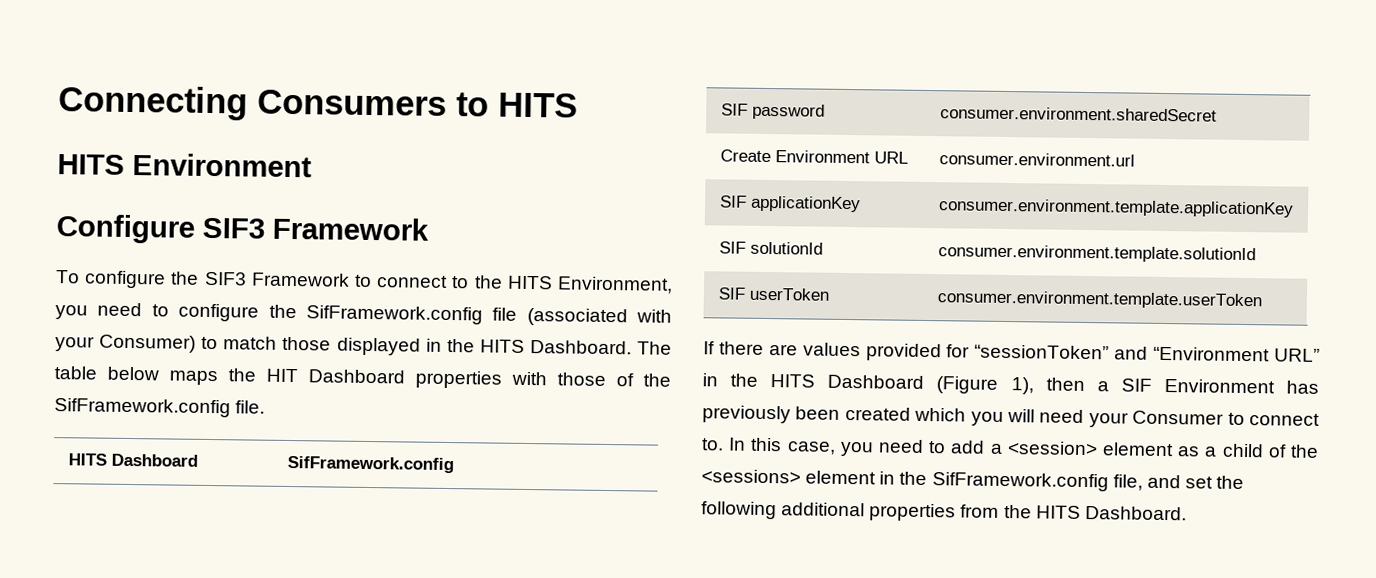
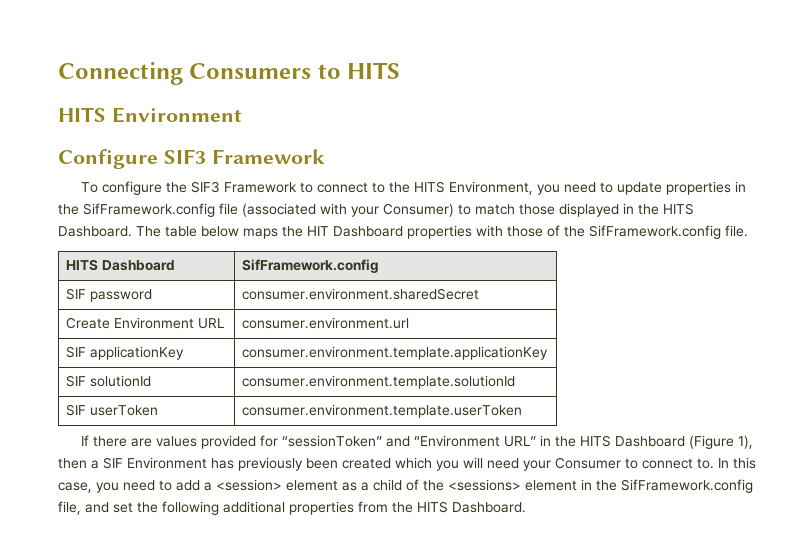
[178,303,260,322] configure -> [617,181,747,195] update properties in

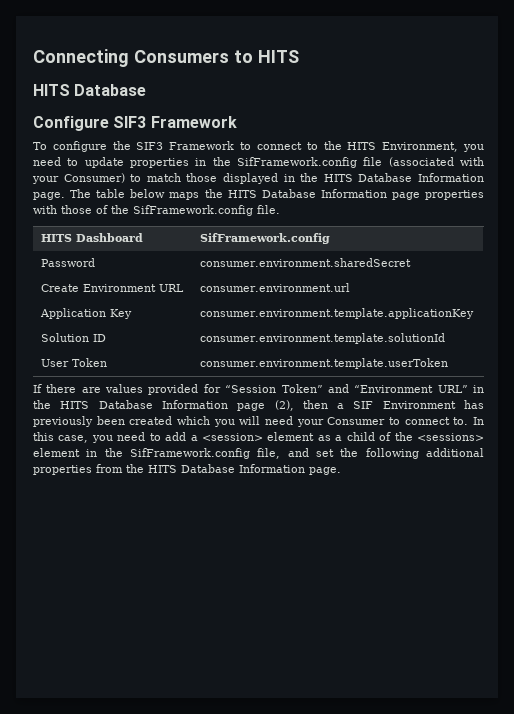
[111,107,242,123] Environment -> [74,84,147,96] Database
[58,226,132,237] Dashboard. -> [358,173,485,182] [33,192,65,200] Database Information page.
[307,226,403,237] HIT Dashboard -> [227,189,420,200] HITS Database Information page
[65,288,152,302] SIF password -> [40,258,95,267] Password
[65,346,184,360] SIF applicationKey -> [39,308,132,319] Application Key
[65,375,151,387] SIF solutionId -> [40,333,106,342] Solution ID
[65,404,158,416] SIF userToken -> [40,358,107,367] User Token
[282,435,383,447] “sessionToken” -> [225,384,323,393] “Session Token”
[615,435,754,449] Dashboard (Figure 1), -> [98,400,294,411] Database Information page (2),
[452,502,526,513] Dashboard. -> [181,464,341,475] Database Information page.

